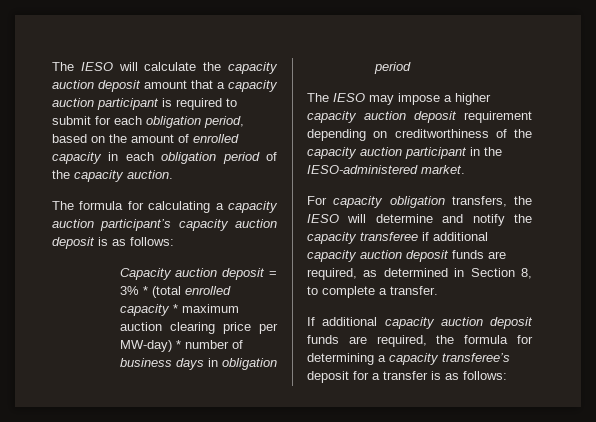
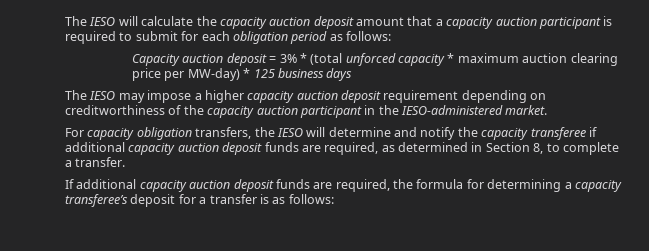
[204,116,244,128] [52,134,239,143] [52,152,277,164] [52,170,173,182] [52,201,278,213] [52,219,277,231] [52,237,108,249] period, based on the amount of enrolled capacity in each obligation period of the capacity auction. // The formula for calculating a capacity auction participant’s capacity auction deposit is -> [290,31,328,44] period
[184,286,231,295] enrolled -> [345,53,396,66] unforced
[184,340,243,349] number of -> [253,69,275,78] 125
[207,358,277,370] [373,62,411,74] in obligation period -> (353, 74) none

